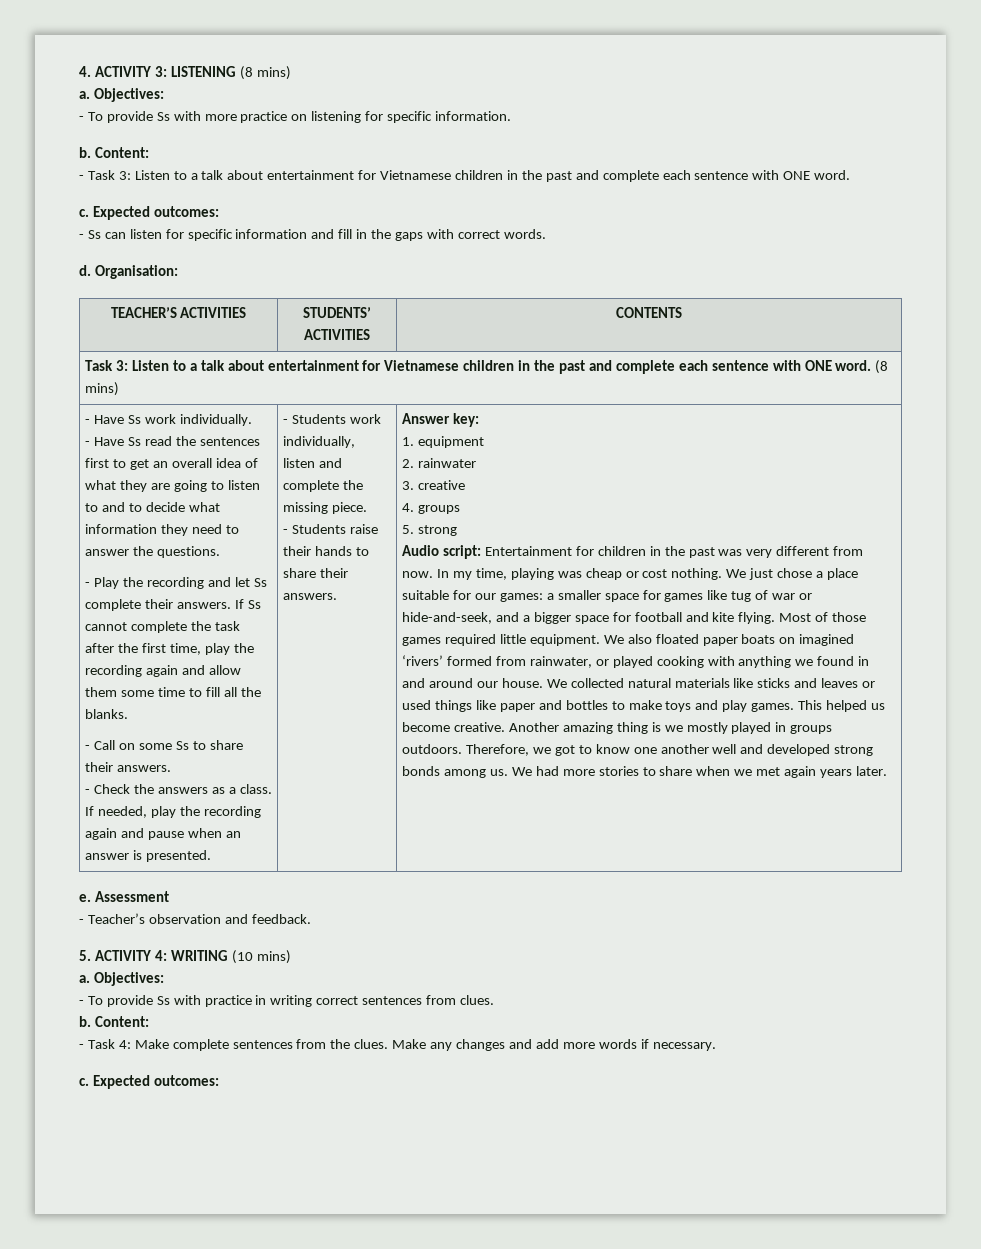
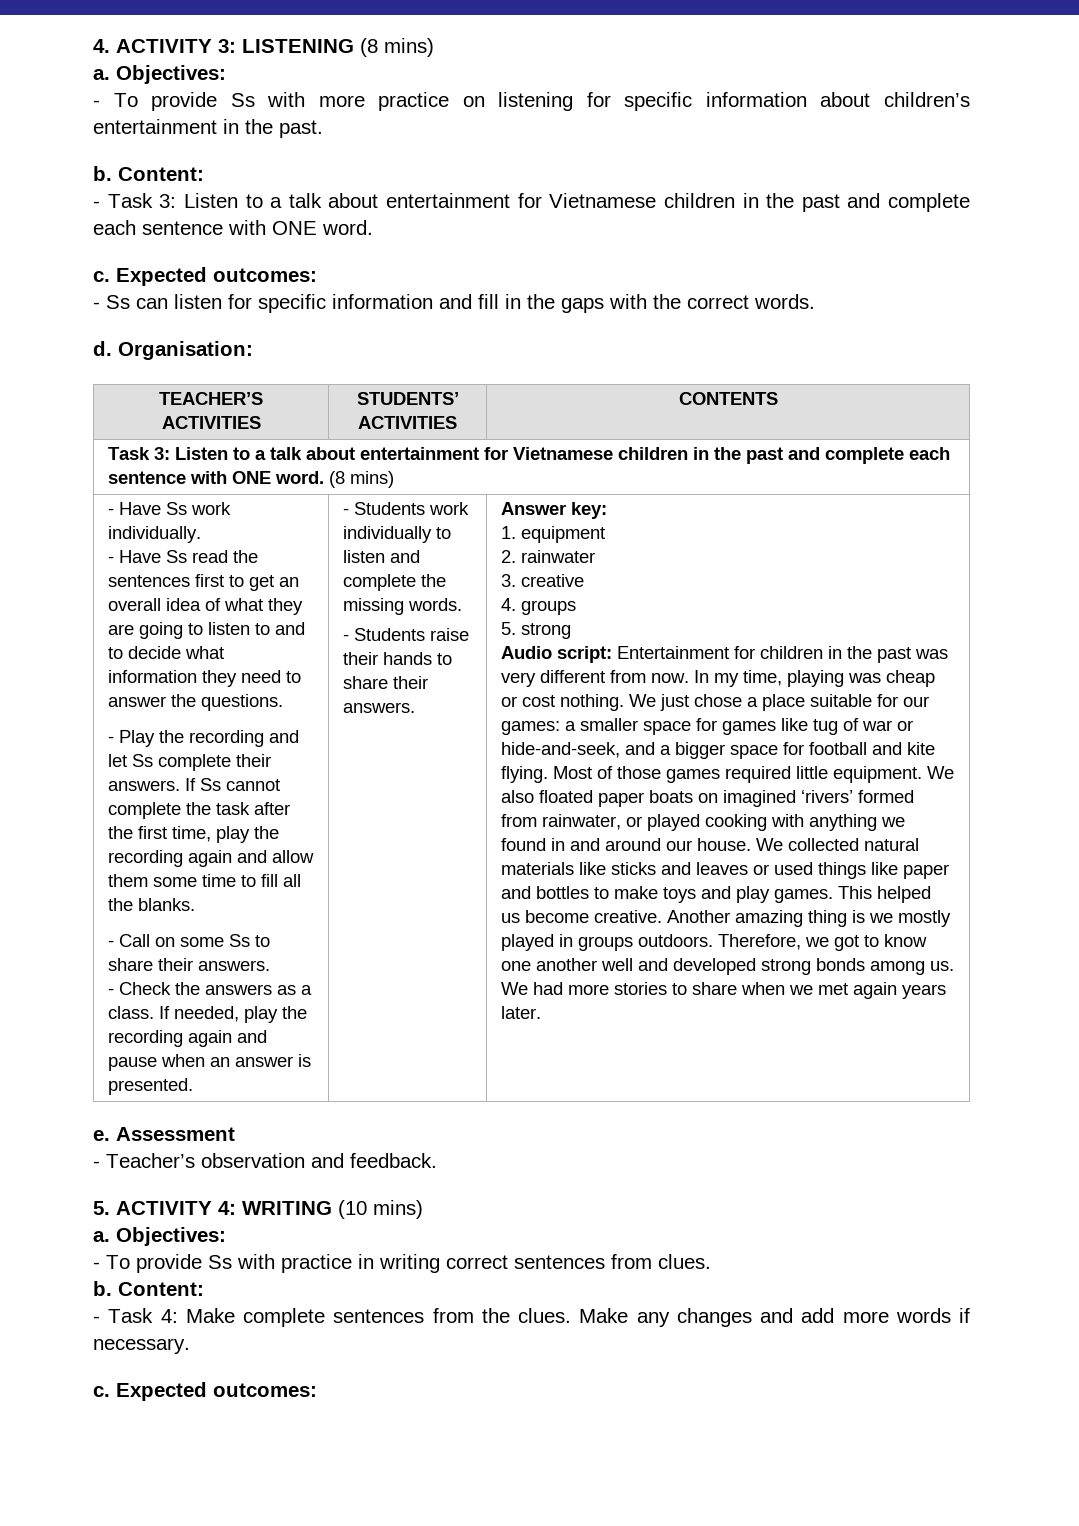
[435,111,512,121] information. -> [705,92,971,107] [93,119,323,138] information about children’s entertainment in the past.
(454, 234) none -> [653,294,681,309] the
[283,436,356,448] individually, -> [343,526,452,543] individually to
[332,502,368,514] piece. -> [408,598,463,611] words.

